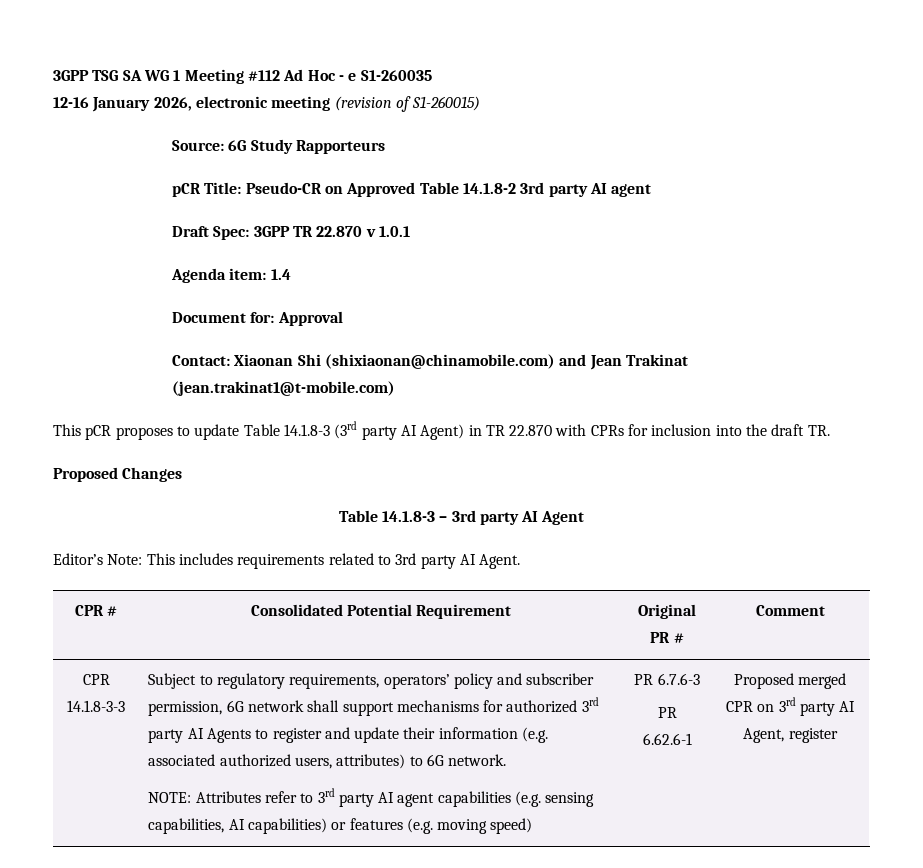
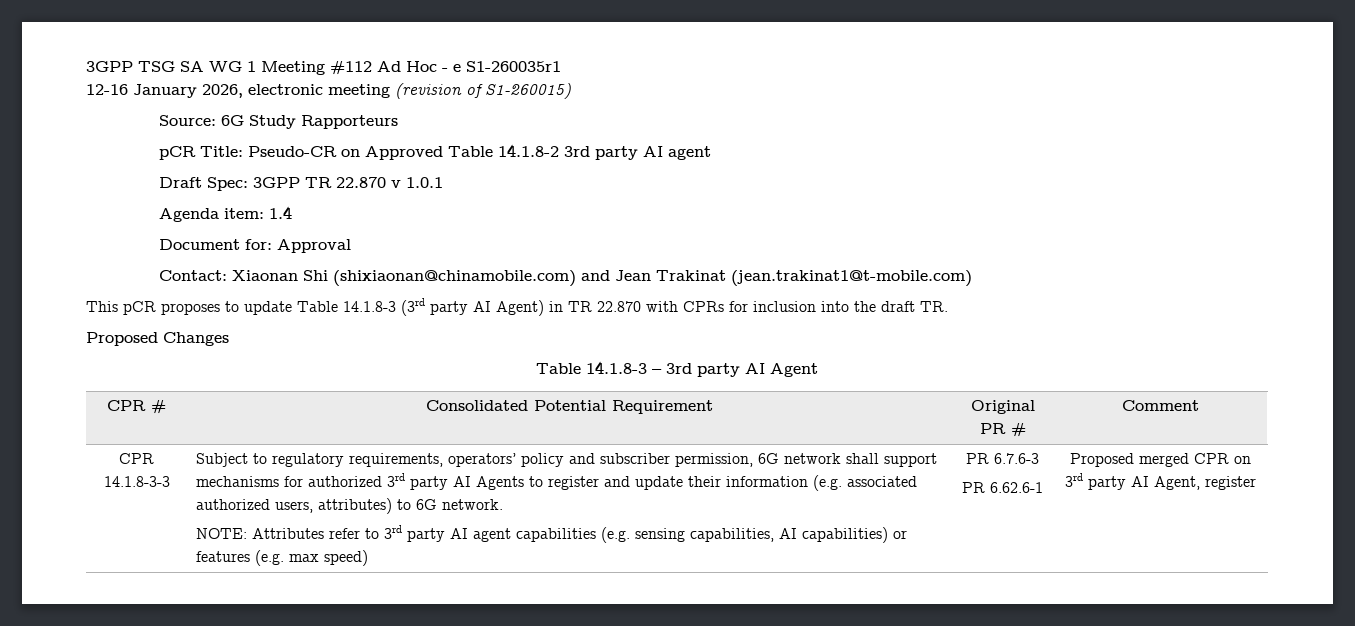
[360,70,432,81] S1-260035 -> [466,61,561,72] S1-260035r1
[53,553,521,569] // Editor’s Note: This includes requirements related to 3rd party AI Agent. -> (818, 370) none
[437,819,488,834] moving -> [288,554,319,562] max

